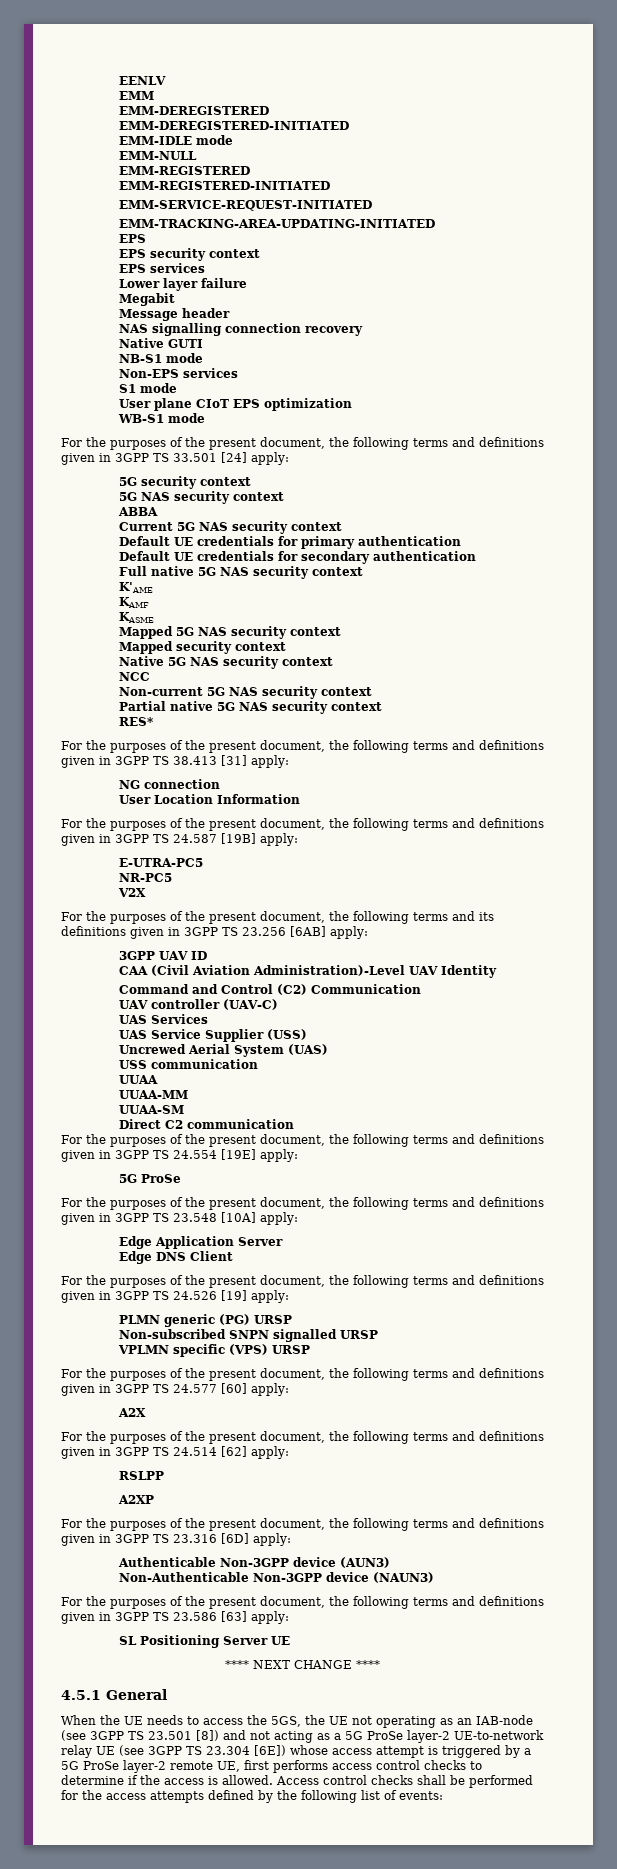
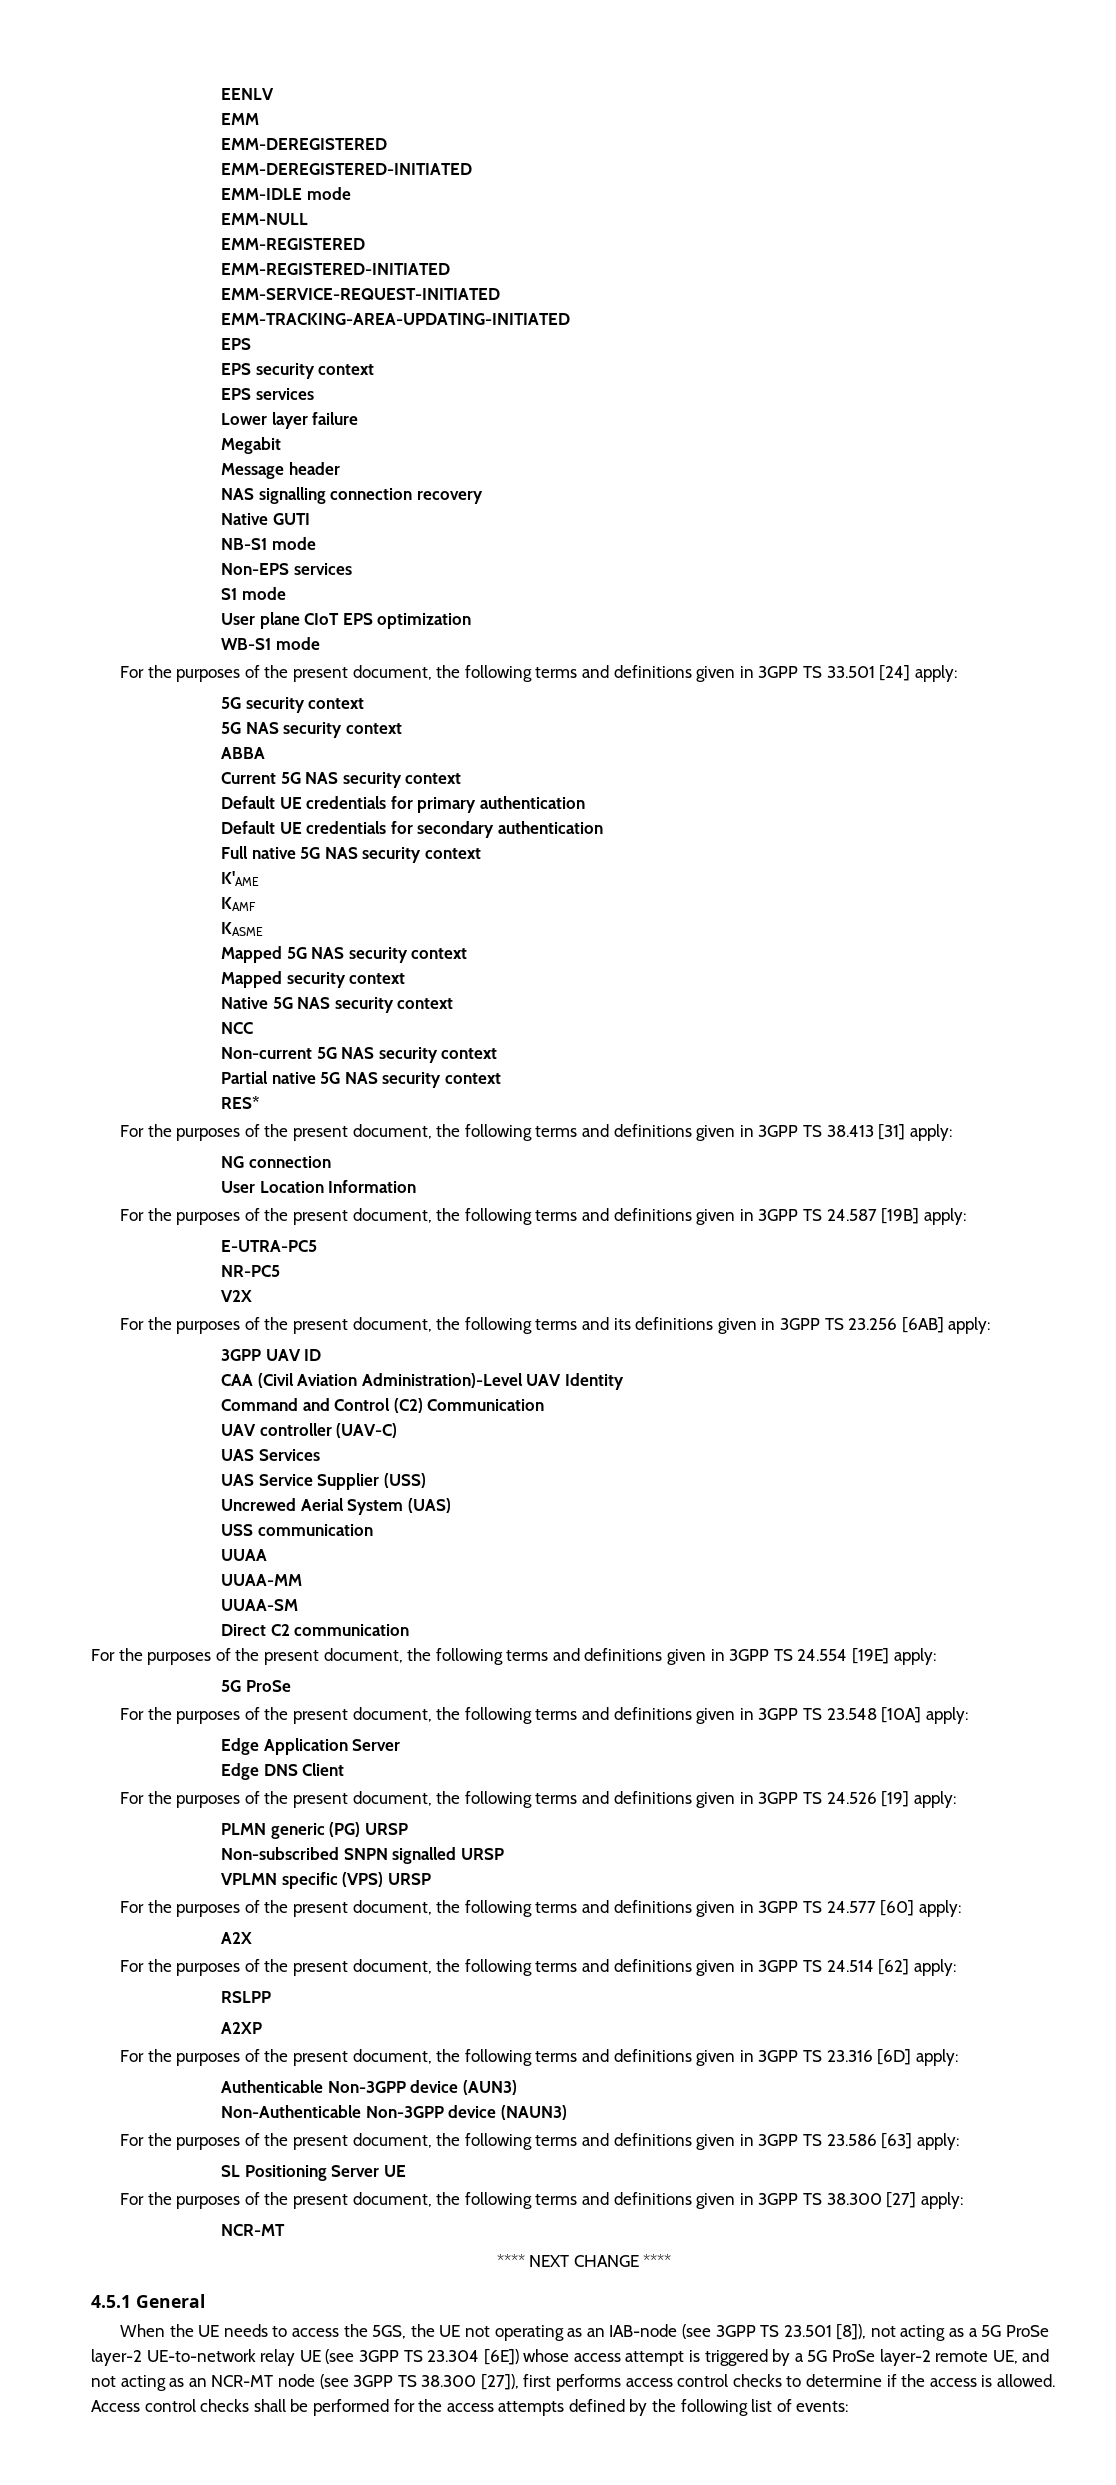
(290, 1640) none -> [120,2192,963,2209] [220,2224,285,2236] // For the purposes of the present document, the following terms and definitions given in 3GPP TS 38.300 [27] apply: // NCR-MT
[196,1730,246,1741] [8]) and -> [836,2324,867,2340] [8]),
(240, 1766) none -> [1022,2349,1050,2362] [91,2374,519,2391] and not acting as an NCR-MT node (see 3GPP TS 38.300 [27]),

